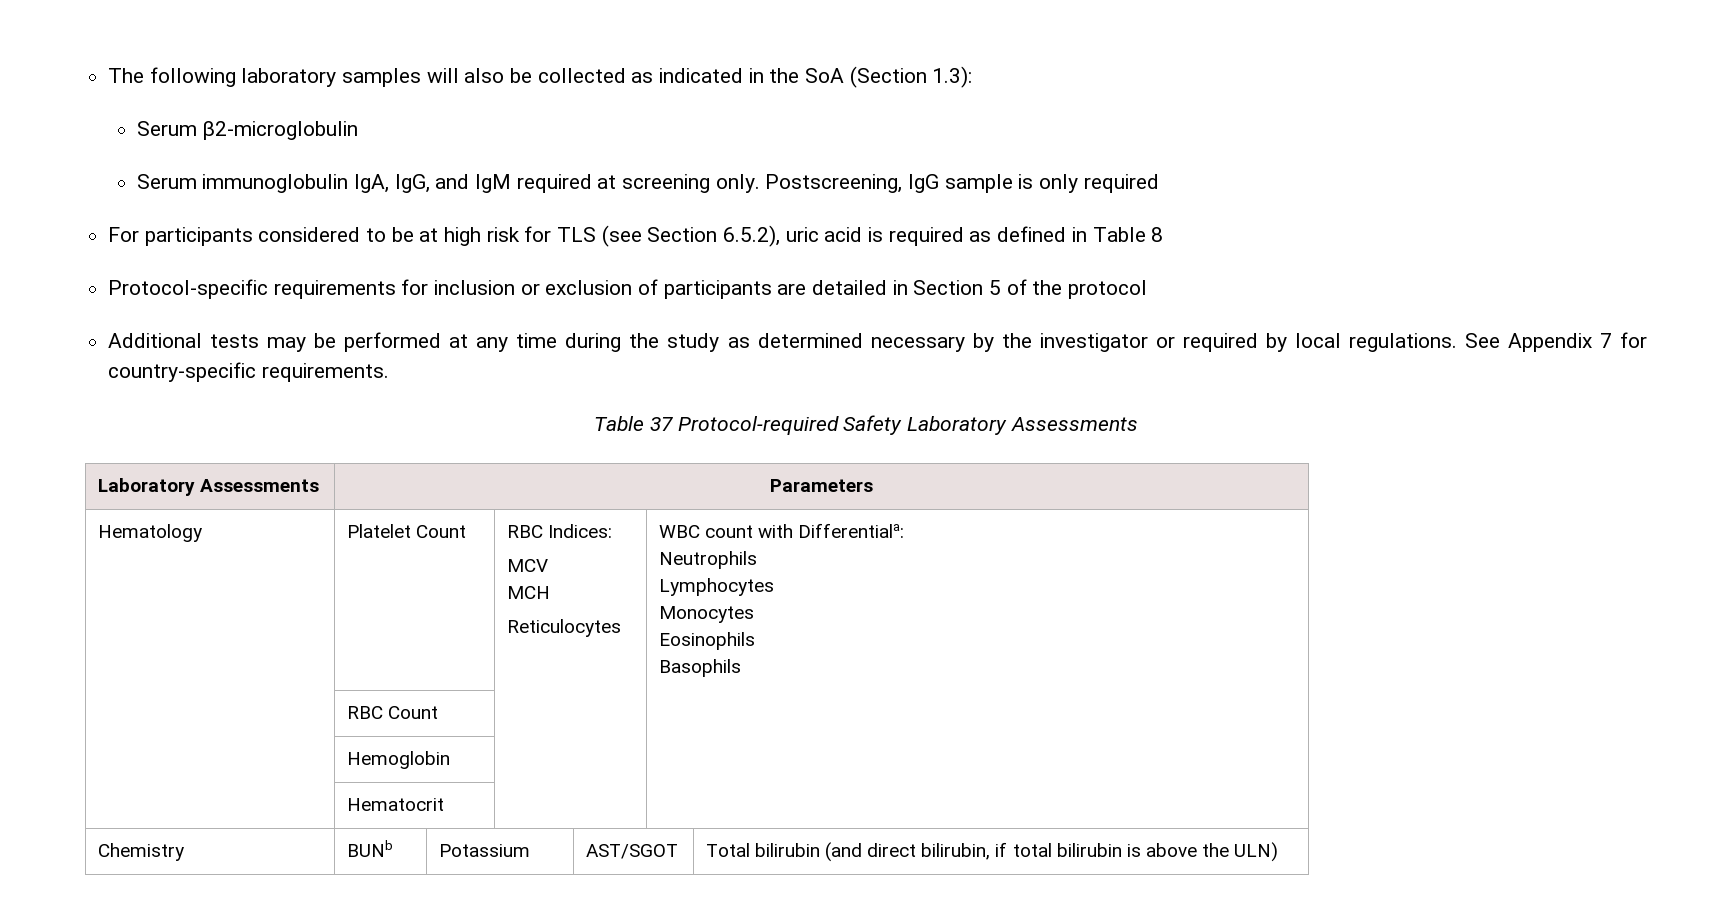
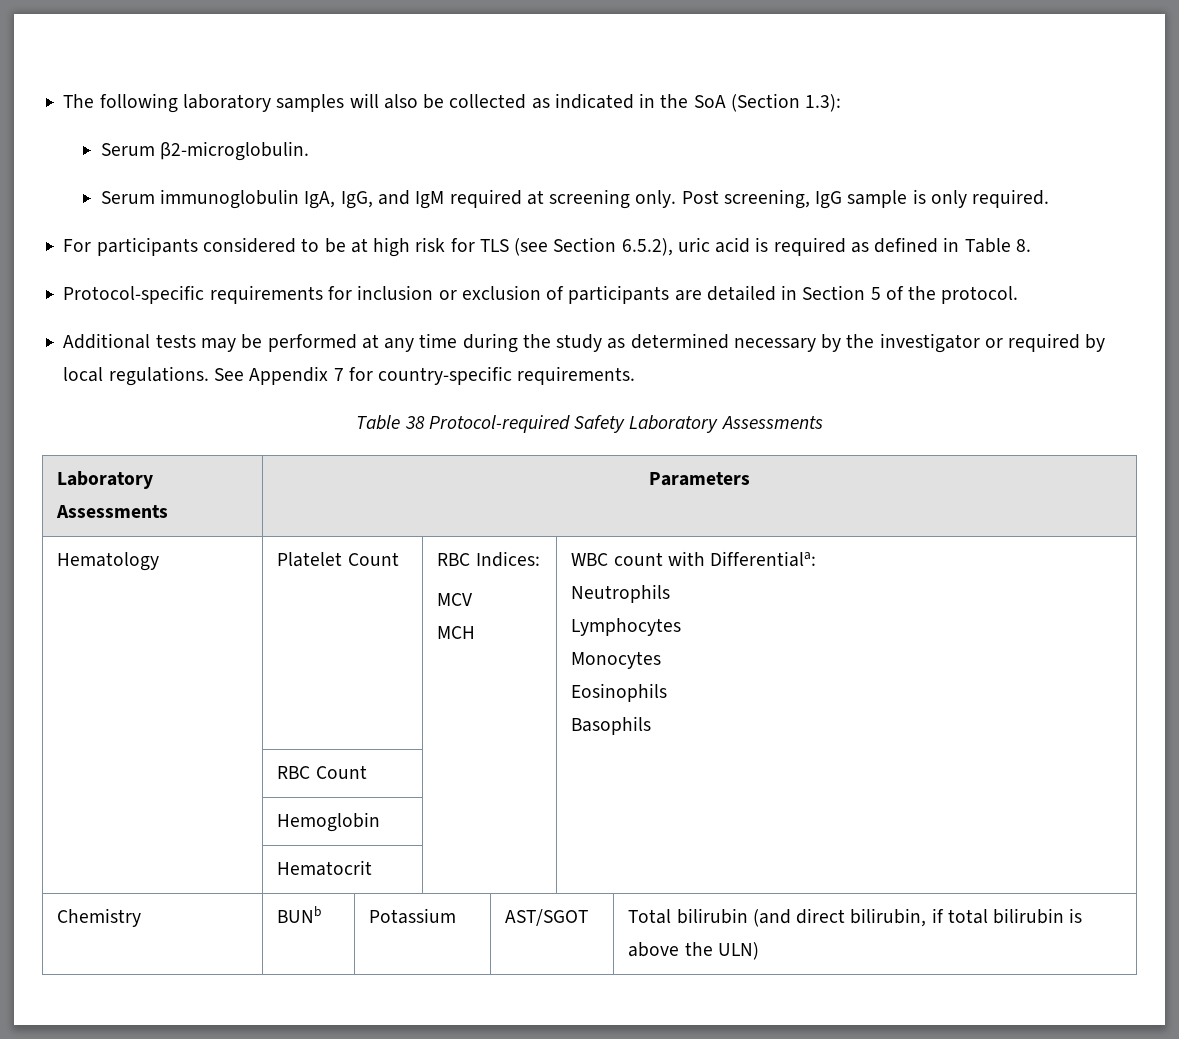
[202,121,359,140] β2-microglobulin -> [160,141,310,161] β2-microglobulin.
[765,174,903,193] Postscreening, -> [681,189,810,209] Post screening,
[1083,174,1159,193] required -> [972,189,1050,208] required.
[1151,227,1164,242] 8 -> [1016,239,1032,252] 8.
[1068,280,1148,299] protocol -> [941,286,1019,304] protocol.
[649,417,673,431] 37 -> [404,416,425,429] 38
[506,619,621,637] // Reticulocytes -> (476, 632) none

